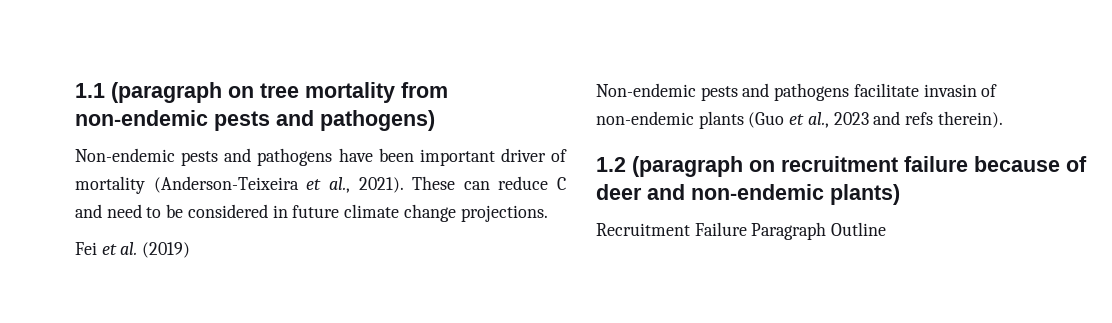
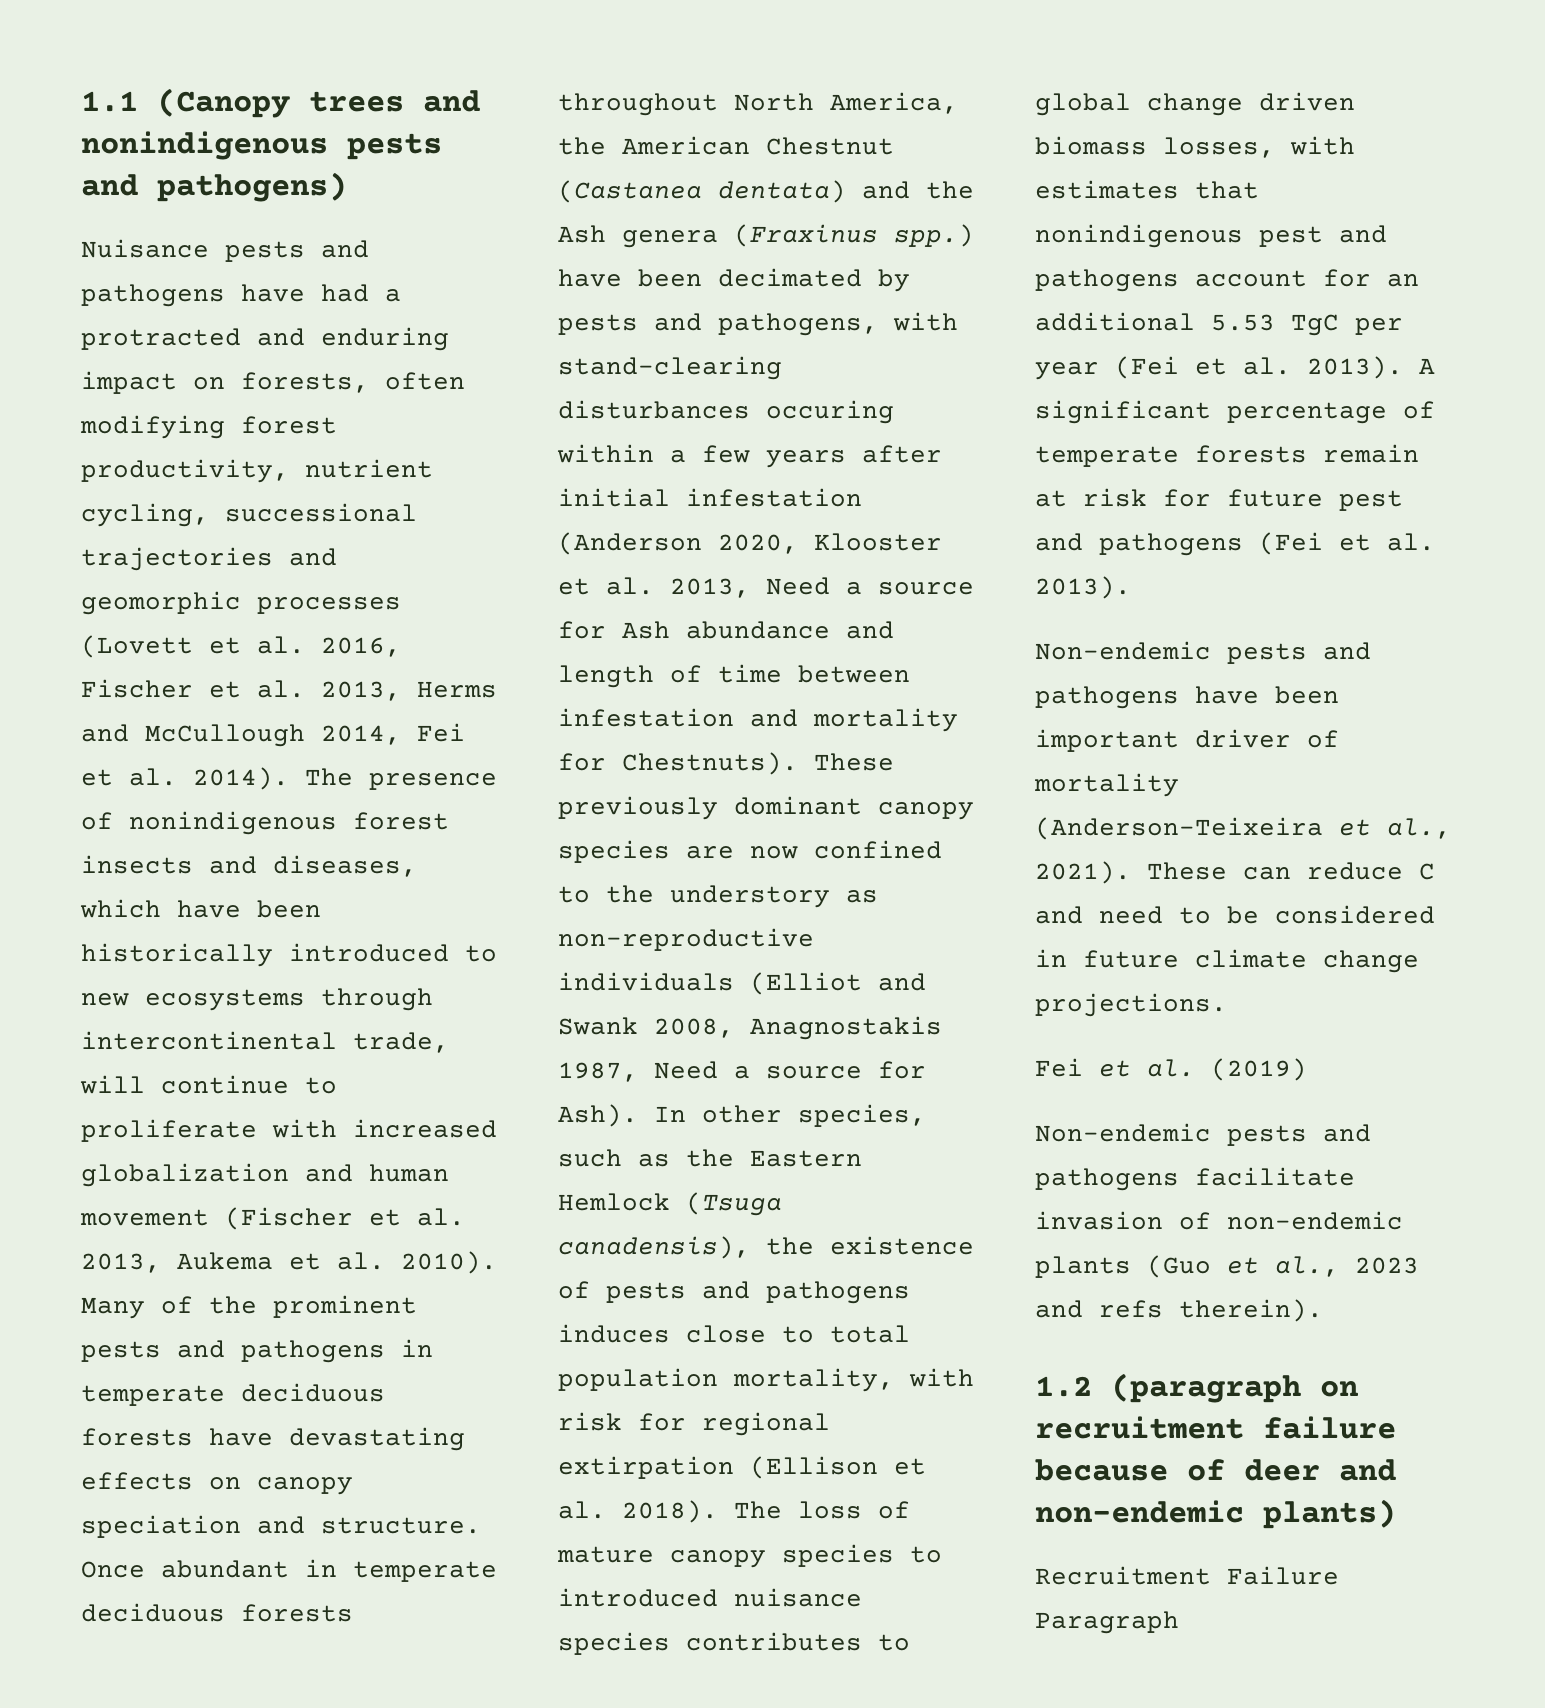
[111,82,448,103] [75,110,435,131] (paragraph on tree mortality from non-endemic pests and pathogens) -> [157,88,480,118] [81,131,442,160] [81,172,347,202] [81,239,369,262] [81,284,401,307] [81,327,449,351] [81,371,465,394] [80,415,337,439] [81,459,433,483] [81,503,417,527] [81,547,337,571] [81,591,401,615] [81,635,401,658] [81,679,497,701] [81,723,465,747] [81,767,497,790] [81,811,449,835] [81,855,417,877] [80,899,321,918] [81,943,497,967] [81,988,433,1011] [81,1031,449,1053] [80,1075,337,1094] [81,1119,497,1142] [81,1163,449,1187] [80,1207,465,1230] [81,1251,497,1274] [81,1295,417,1319] [81,1339,433,1363] [81,1383,385,1406] [81,1427,465,1451] [81,1472,353,1495] [81,1515,481,1538] [81,1559,497,1582] [81,1603,353,1622] [558,92,958,116] [558,136,894,155] [558,180,974,203] [558,224,974,248] [558,268,910,292] [558,312,958,336] [558,356,782,380] [558,400,894,424] [557,444,942,468] [558,488,862,507] [558,532,942,555] [558,577,974,598] [558,621,894,639] [558,664,910,688] [558,708,958,732] [558,752,894,775] [558,796,974,820] [558,840,942,863] [558,885,878,908] [558,928,814,951] [558,972,926,995] [558,1016,942,1040] [558,1061,926,1082] [558,1104,926,1127] [558,1149,862,1167] [558,1192,782,1216] [558,1236,974,1259] [558,1281,910,1304] [558,1324,910,1343] [558,1368,974,1392] [558,1412,830,1436] [558,1456,926,1479] [558,1500,910,1523] [557,1544,942,1568] [558,1588,862,1607] [558,1632,910,1655] [1035,92,1355,116] [1035,136,1355,158] [1035,180,1259,199] [1035,224,1387,248] [1035,269,1419,292] [1035,312,1403,336] [1035,356,1435,380] [1035,400,1435,424] [1035,444,1419,467] [1035,488,1403,511] [1035,532,1435,556] [1035,576,1131,599] (Canopy trees and nonindigenous pests and pathogens) // Nuisance pests and pathogens have had a protracted and enduring impact on forests, often modifying forest productivity, nutrient cycling, successional trajectories and geomorphic processes (Lovett et al. 2016, Fischer et al. 2013, Herms and McCullough 2014, Fei et al. 2014). The presence of nonindigenous forest insects and diseases, which have been historically introduced to new ecosystems through intercontinental trade, will continue to proliferate with increased globalization and human movement (Fischer et al. 2013, Aukema et al. 2010). Many of the prominent pests and pathogens in temperate deciduous forests have devastating effects on canopy speciation and structure. Once abundant in temperate deciduous forests throughout North America, the American Chestnut (Castanea dentata) and the Ash genera (Fraxinus spp.) have been decimated by pests and pathogens, with stand-clearing disturbances occuring within a few years after initial infestation (Anderson 2020, Klooster et al. 2013, Need a source for Ash abundance and length of time between infestation and mortality for Chestnuts). These previously dominant canopy species are now confined to the understory as non-reproductive individuals (Elliot and Swank 2008, Anagnostakis 1987, Need a source for Ash). In other species, such as the Eastern Hemlock (Tsuga canadensis), the existence of pests and pathogens induces close to total population mortality, with risk for regional extirpation (Ellison et al. 2018). The loss of mature canopy species to introduced nuisance species contributes to global change driven biomass losses, with estimates that nonindigenous pest and pathogens account for an additional 5.53 TgC per year (Fei et al. 2013). A significant percentage of temperate forests remain at risk for future pest and pathogens (Fei et al. 2013).
[923,84,977,97] invasin -> [1035,1211,1163,1230] invasion
[831,222,887,236] Outline -> (1179, 1622) none

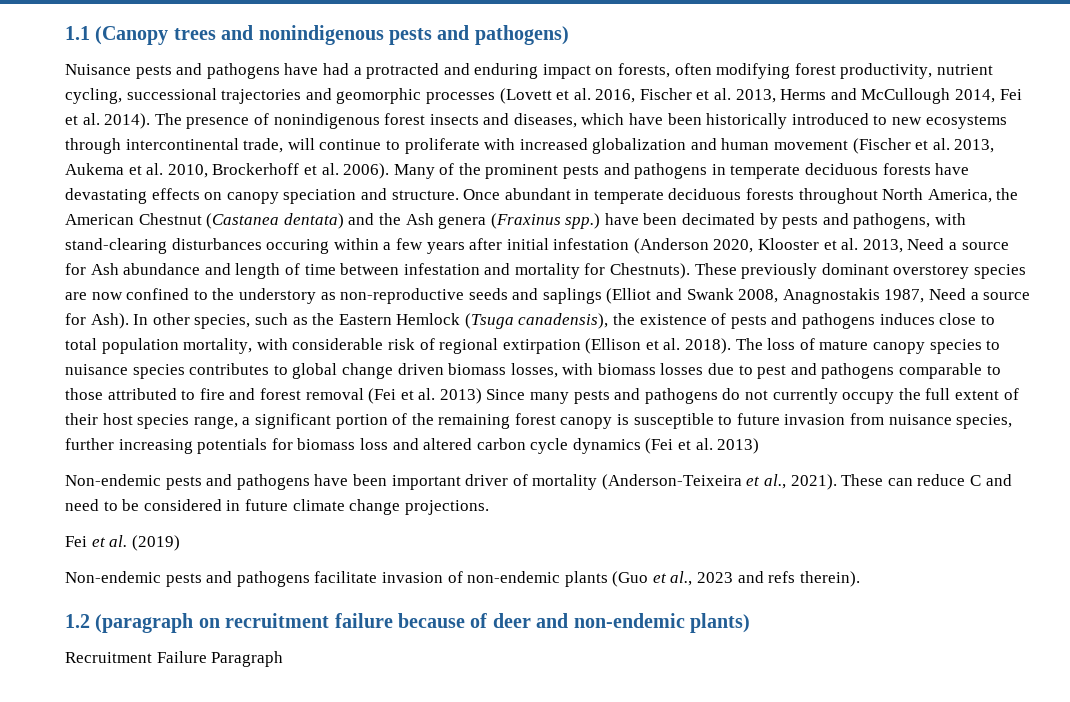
[401,1251,497,1274] 2010). -> [167,163,390,179] 2010, Brockerhoff et al. 2006).
[878,802,974,820] canopy -> [893,265,970,279] overstorey
[558,972,734,991] individuals -> [468,288,602,304] seeds and saplings
[558,1412,686,1431] risk for -> [292,338,435,350] considerable risk of
[558,1588,718,1607] introduced -> (1001, 345) none
[1035,180,1259,199] [1035,224,1387,248] [1035,269,1419,292] [1035,312,1403,336] [1035,356,1435,380] [1035,400,1435,424] [1035,444,1419,467] [1035,488,1403,511] [1035,532,1435,556] [1035,576,1131,599] estimates that nonindigenous pest and pathogens account for an additional 5.53 TgC per year (Fei et al. 2013). A significant percentage of temperate forests remain at risk for future pest and pathogens (Fei et al. 2013). -> [597,363,1001,379] [65,388,1019,404] [65,413,1013,429] [65,438,760,454] biomass losses due to pest and pathogens comparable to those attributed to fire and forest removal (Fei et al. 2013) Since many pests and pathogens do not currently occupy the full extent of their host species range, a significant portion of the remaining forest canopy is susceptible to future invasion from nuisance species, further increasing potentials for biomass loss and altered carbon cycle dynamics (Fei et al. 2013)

